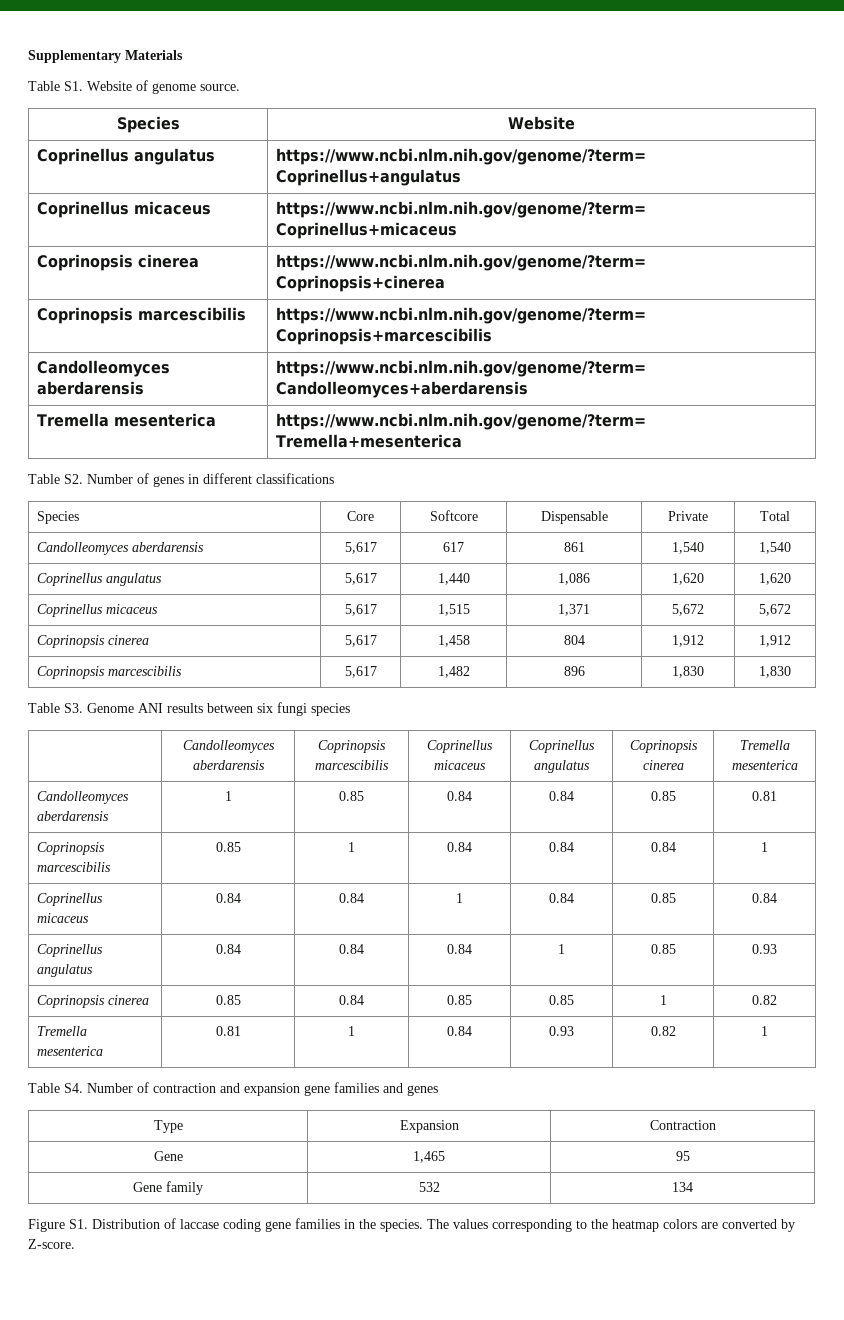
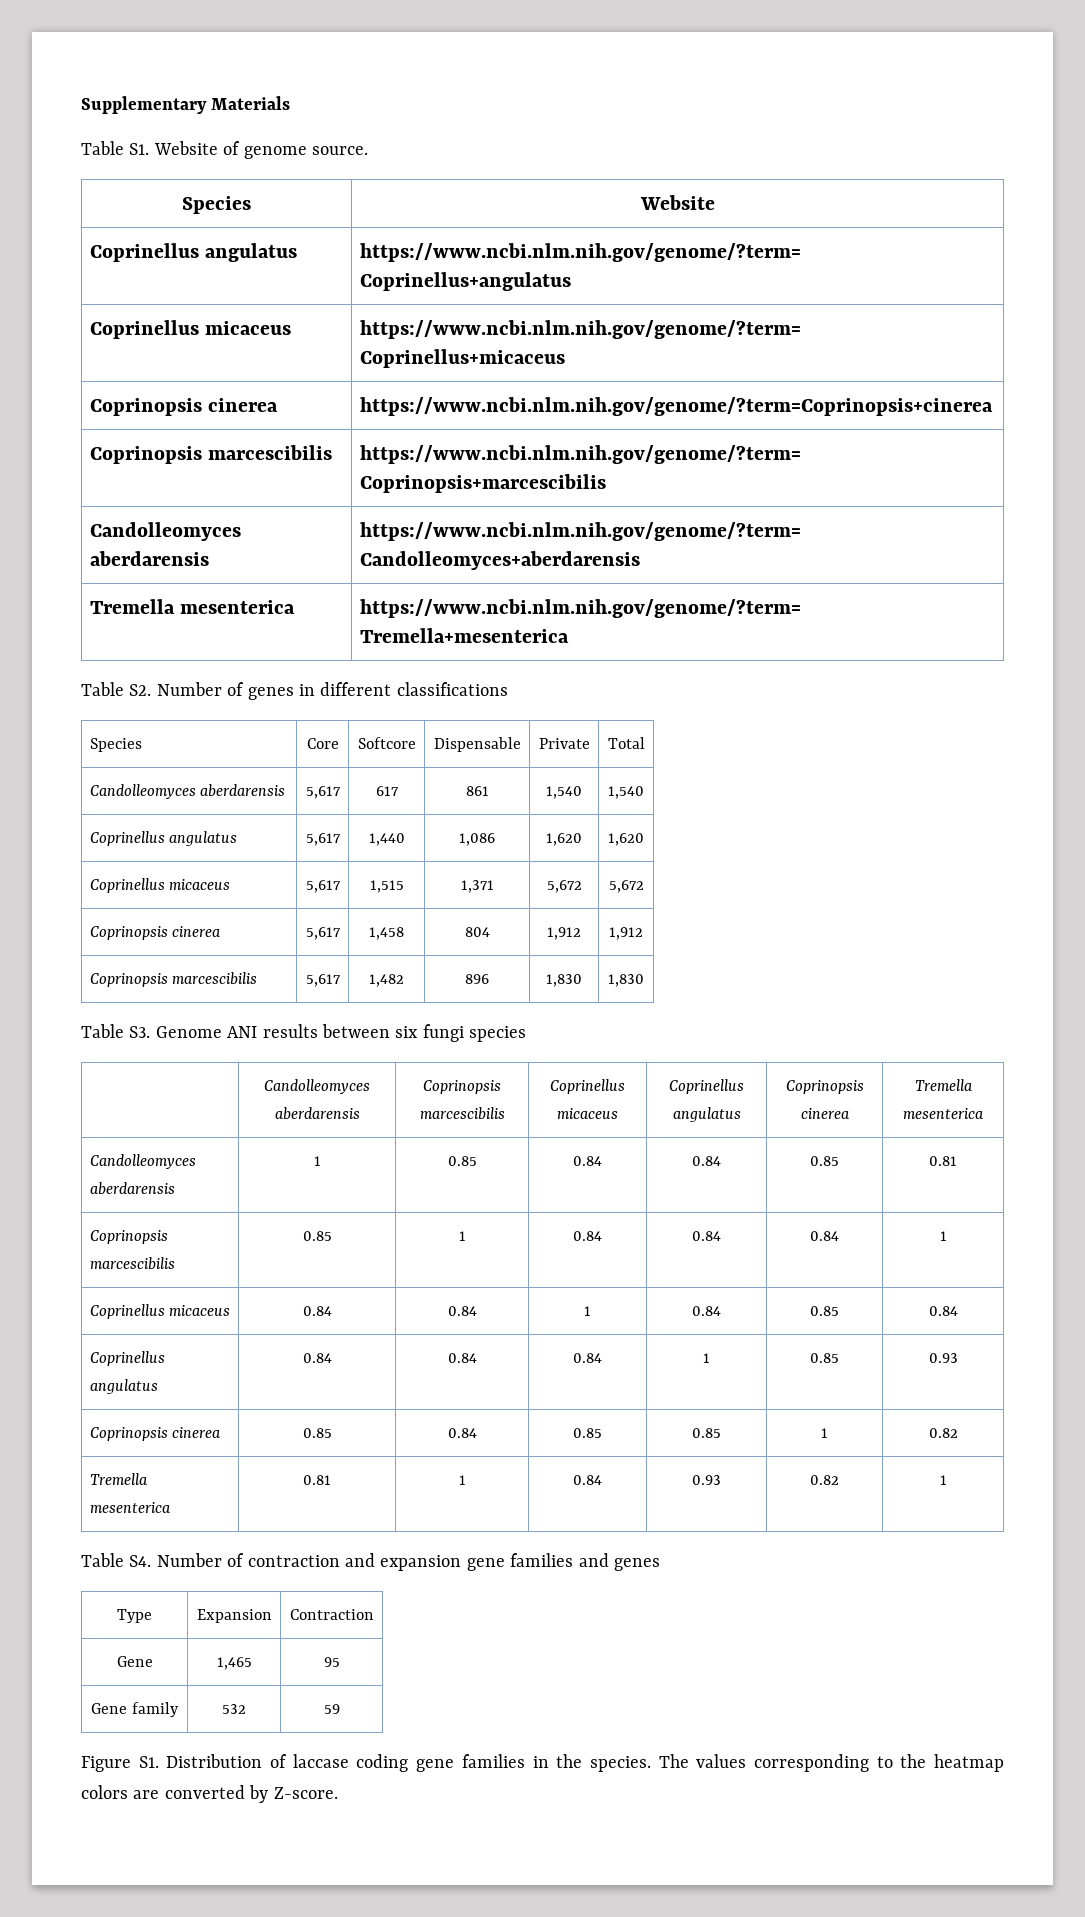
[672,1182,693,1192] 134 -> [323,1704,340,1714] 59

